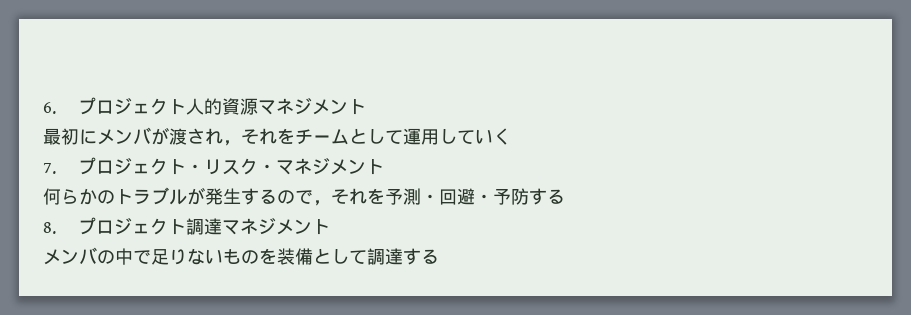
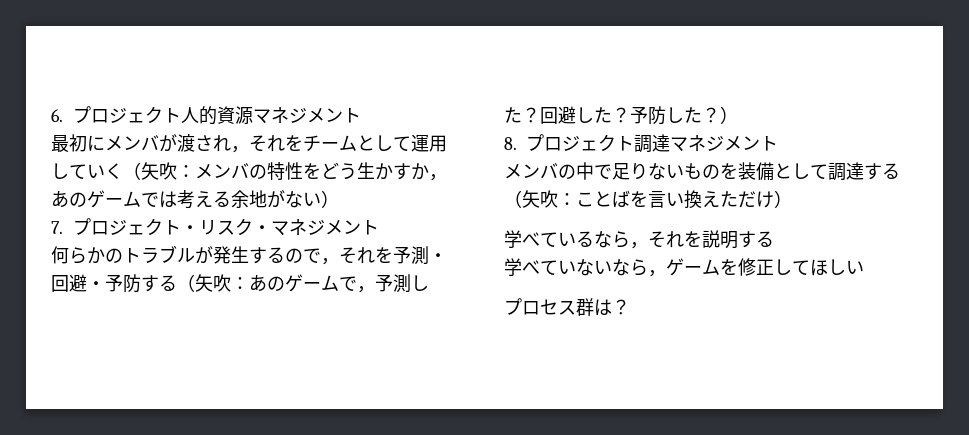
(511, 136) none -> [123,162,447,181] [51,190,339,209] （矢吹：メンバの特性をどう生かすか，あのゲームでは考える余地がない）
(565, 196) none -> [177,274,429,293] [504,106,738,125] （矢吹：あのゲームで，予測した？回避した？予防した？）
(439, 256) none -> [504,190,792,209] [504,230,774,249] [504,258,864,277] [504,298,630,316] （矢吹：ことばを言い換えただけ） // 学べているなら，それを説明する // 学べていないなら，ゲームを修正してほしい // プロセス群は？

